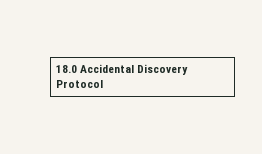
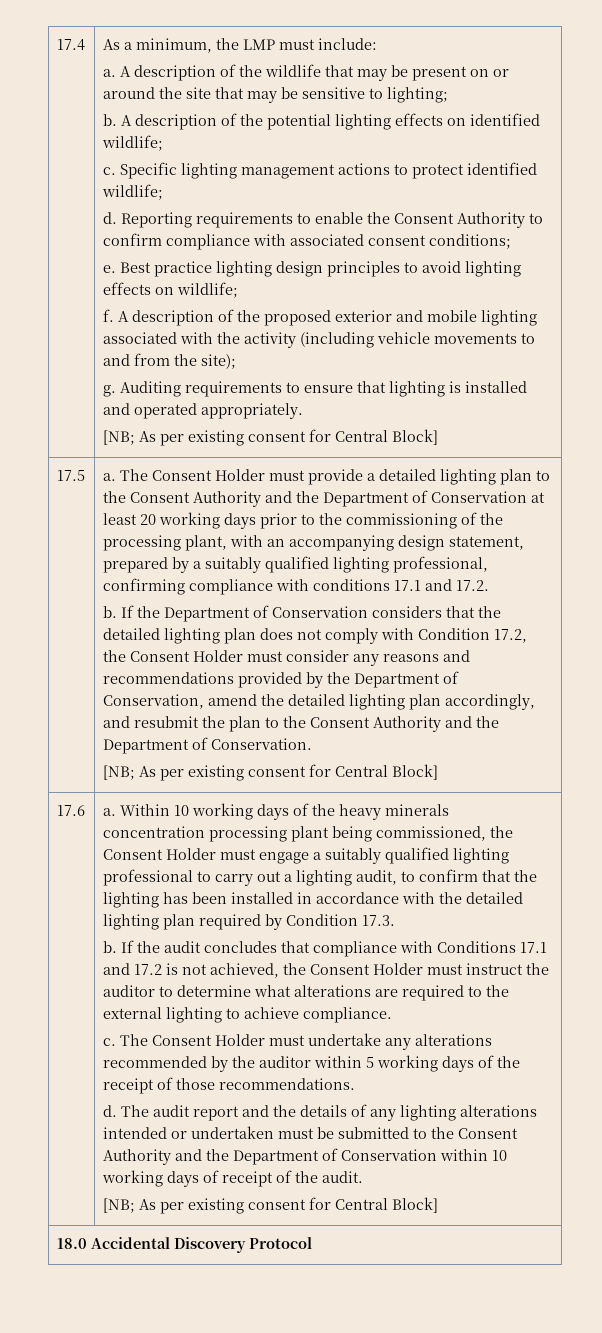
(55, 69) none -> [56,39,85,51] [102,38,377,53] [102,64,509,81] [102,87,448,103] [102,113,540,130] [101,135,163,151] [102,162,537,179] [101,184,163,200] [102,212,543,228] [102,233,511,250] [102,261,521,277] [102,282,238,298] [102,309,537,326] [102,332,535,348] [102,353,236,369] [102,381,527,397] [102,403,303,419] [102,429,438,446] [56,470,85,481] [102,469,550,485] [102,490,545,507] [102,512,503,529] [102,535,524,551] [102,556,488,573] [102,578,489,595] [102,605,501,622] [102,628,527,644] [102,650,470,666] [102,671,459,688] [102,694,535,710] [102,716,499,732] [102,737,312,754] [102,764,438,781] [56,805,85,816] [102,803,449,820] [102,826,513,842] [102,847,509,864] [102,869,537,886] [102,892,523,908] [102,914,395,930] [102,940,547,957] [102,963,549,978] [102,985,509,1001] [102,1007,392,1023] [102,1033,492,1050] [102,1055,520,1072] [102,1077,355,1094] [102,1104,537,1121] [102,1126,518,1139] [102,1148,507,1165] [101,1170,363,1187] [102,1197,438,1214] 17.4 | As a minimum, the LMP must include: // a. A description of the wildlife that may be present on or around the site that may be sensitive to lighting; // b. A description of the potential lighting effects on identified wildlife; // c. Specific lighting management actions to protect identified wildlife; // d. Reporting requirements to enable the Consent Authority to confirm compliance with associated consent conditions; // e. Best practice lighting design principles to avoid lighting effects on wildlife; // f. A description of the proposed exterior and mobile lighting associated with the activity (including vehicle movements to and from the site); // g. Auditing requirements to ensure that lighting is installed and operated appropriately. // [NB; As per existing consent for Central Block] // 17.5 | a. The Consent Holder must provide a detailed lighting plan to the Consent Authority and the Department of Conservation at least 20 working days prior to the commissioning of the processing plant, with an accompanying design statement, prepared by a suitably qualified lighting professional, confirming compliance with conditions 17.1 and 17.2. // b. If the Department of Conservation considers that the detailed lighting plan does not comply with Condition 17.2, the Consent Holder must consider any reasons and recommendations provided by the Department of Conservation, amend the detailed lighting plan accordingly, and resubmit the plan to the Consent Authority and the Department of Conservation. // [NB; As per existing consent for Central Block] // 17.6 | a. Within 10 working days of the heavy minerals concentration processing plant being commissioned, the Consent Holder must engage a suitably qualified lighting professional to carry out a lighting audit, to confirm that the lighting has been installed in accordance with the detailed lighting plan required by Condition 17.3. // b. If the audit concludes that compliance with Conditions 17.1 and 17.2 is not achieved, the Consent Holder must instruct the auditor to determine what alterations are required to the external lighting to achieve compliance. // c. The Consent Holder must undertake any alterations recommended by the auditor within 5 working days of the receipt of those recommendations. // d. The audit report and the details of any lighting alterations intended or undertaken must be submitted to the Consent Authority and the Department of Conservation within 10 working days of receipt of the audit. // [NB; As per existing consent for Central Block] //

